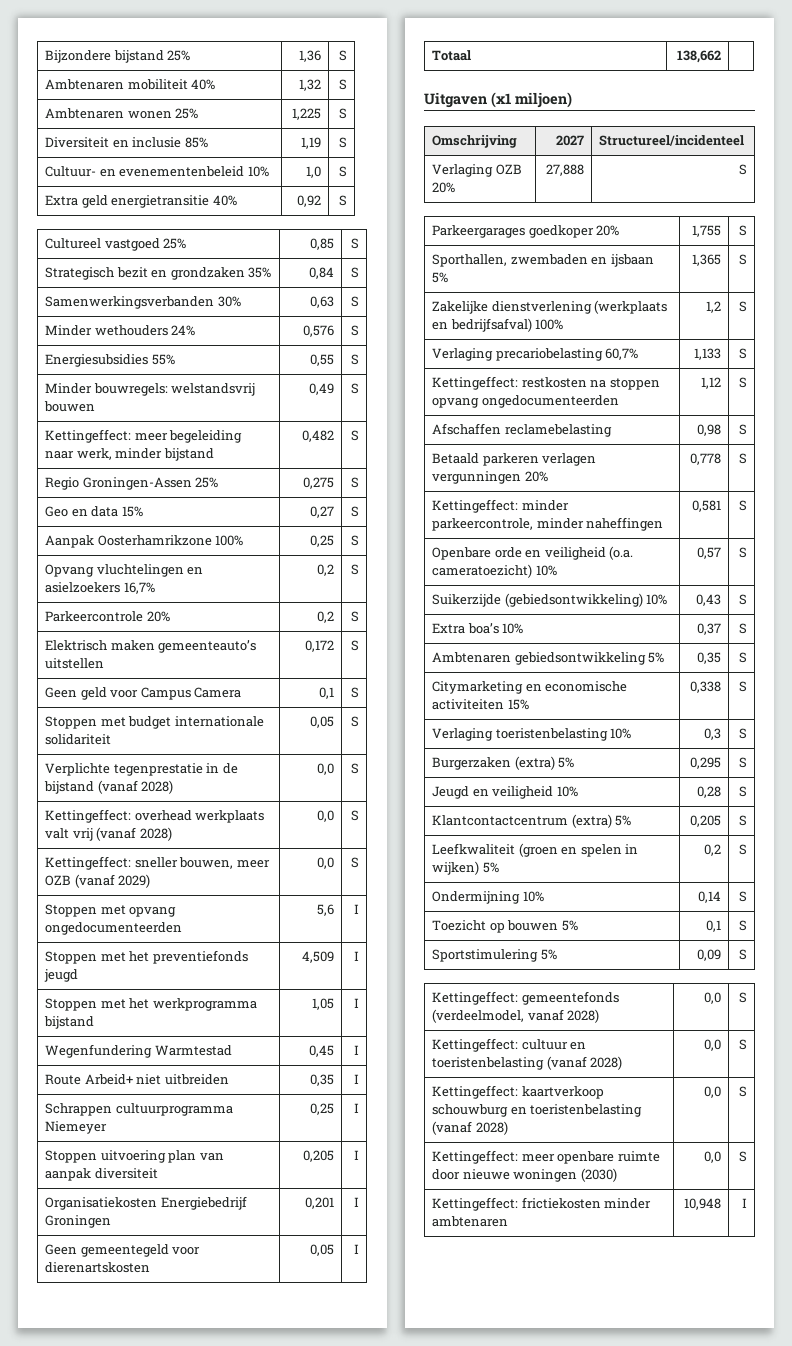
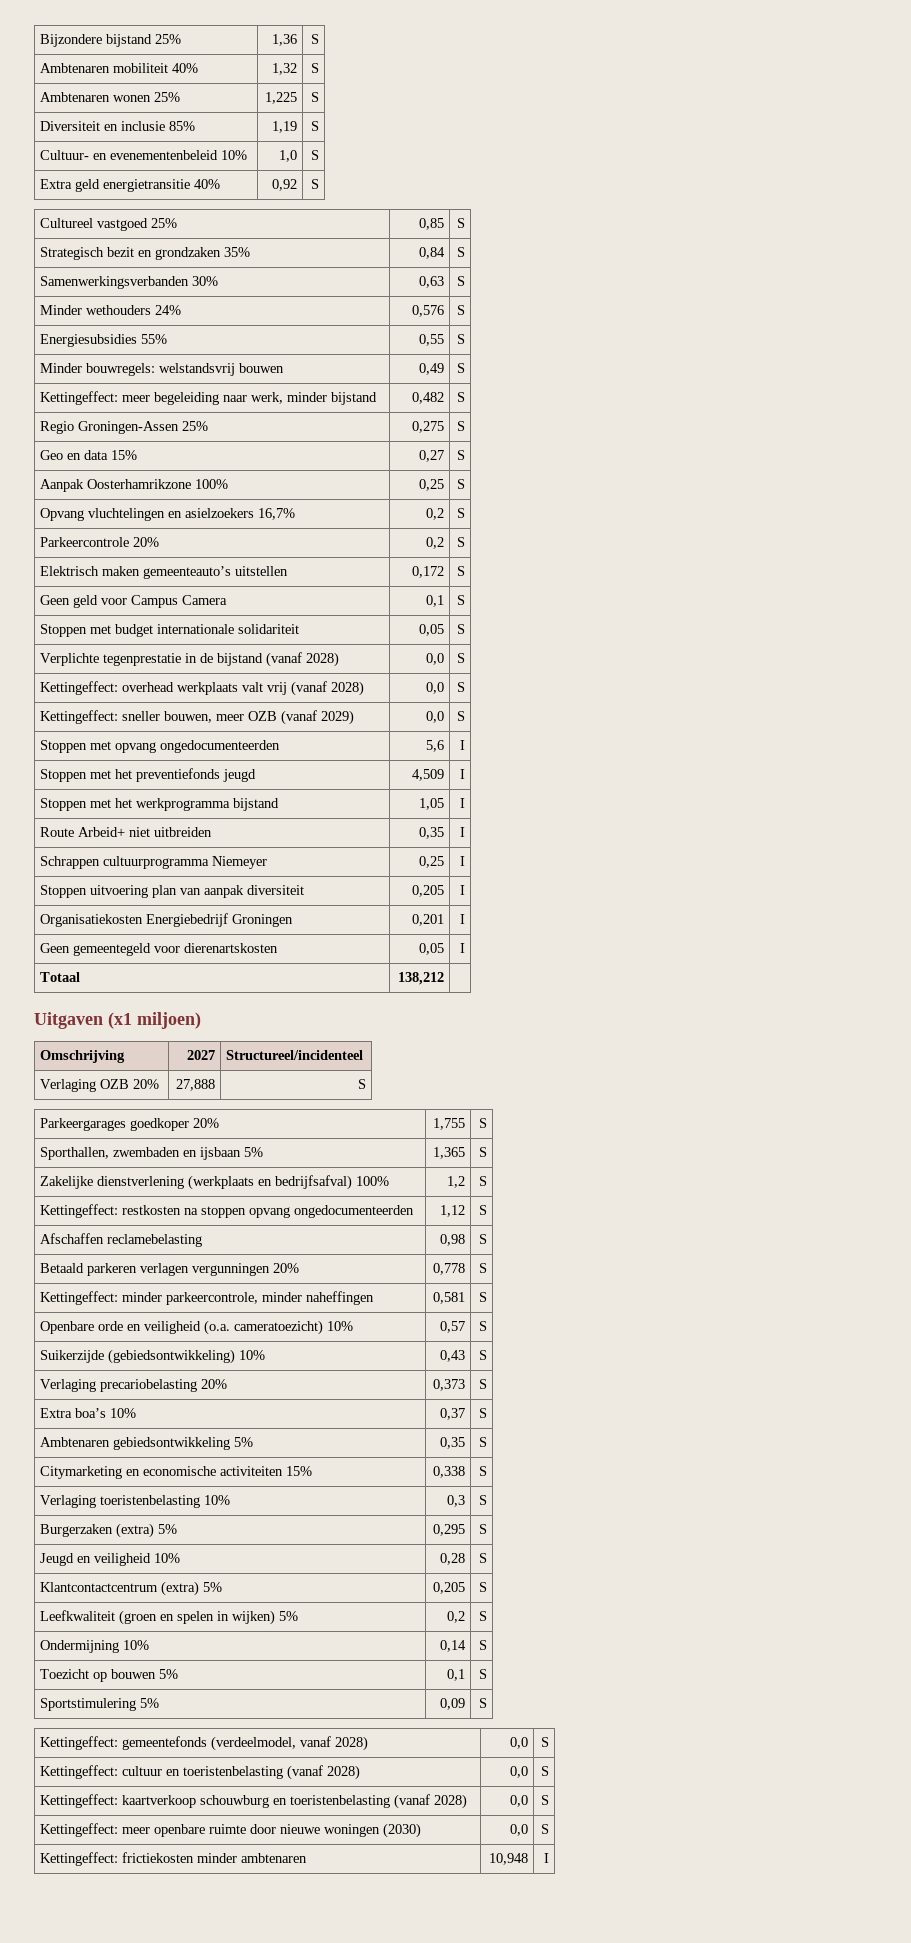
[45,1044,232,1058] [308,1045,334,1057] [353,1045,359,1055] // Wegenfundering Warmtestad | 0,45 | I -> (465, 803) none
[676,50,721,63] 138,662 -> [397,972,444,985] 138,212
[432,348,639,361] [693,348,721,360] [738,348,747,359] // Verlaging precariobelasting 60,7% | 1,133 | S -> (487, 1181) none
(747, 599) none -> [40,1379,228,1392] [432,1379,465,1391] [478,1379,487,1389] // Verlaging precariobelasting 20% | 0,373 | S

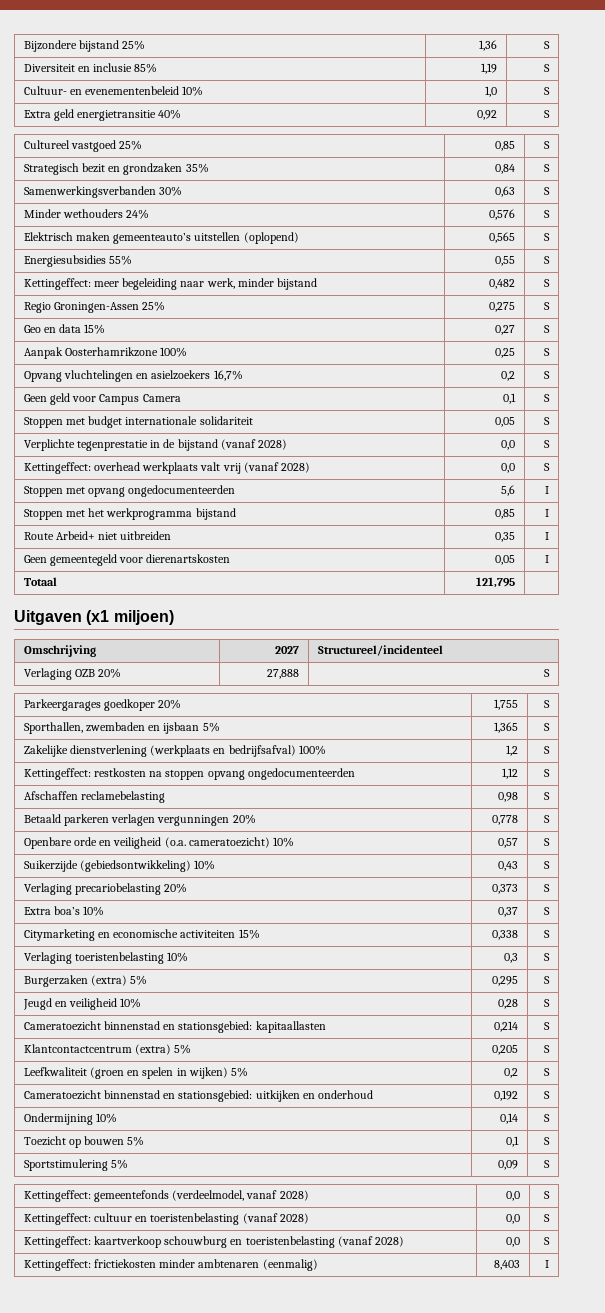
[40,63,199,73] [271,63,297,75] [310,63,319,73] [40,92,181,102] [264,92,297,104] [310,92,319,102] // Ambtenaren mobiliteit 40% | 1,32 | S // Ambtenaren wonen 25% | 1,225 | S -> (551, 45) none
[40,334,168,347] [418,334,444,346] [456,334,465,344] [40,363,285,376] [418,363,444,375] Energiesubsidies 55% | 0,55 | S // Minder bouwregels: welstandsvrij bouwen | 0,49 -> [23,232,299,244] [489,232,516,243] [544,233,551,241] [23,255,132,267] [495,256,516,266] Elektrisch maken gemeenteauto’s uitstellen (oplopend) | 0,565 | S // Energiesubsidies 55% | 0,55
[40,537,160,547] [425,537,444,549] [456,537,465,547] [40,566,289,579] [411,566,444,578] [456,566,465,576] // Parkeercontrole 20% | 0,2 | S // Elektrisch maken gemeenteauto’s uitstellen | 0,172 | S -> (551, 375) none
[40,710,355,725] [425,711,444,723] [456,711,465,721] // Kettingeffect: sneller bouwen, meer OZB (vanaf 2029) | 0,0 | S -> (551, 467) none
[40,768,257,782] [411,769,444,781] [459,769,465,779] // Stoppen met het preventiefonds jeugd | 4,509 | I -> (550, 490) none
[418,798,444,810] 1,05 -> [495,509,516,519] 0,85
[40,856,268,869] [418,856,444,868] [459,856,465,866] [40,885,305,898] [411,885,444,897] [459,885,465,895] [40,913,294,927] [411,914,444,926] [459,914,465,924] // Schrappen cultuurprogramma Niemeyer | 0,25 | I // Stoppen uitvoering plan van aanpak diversiteit | 0,205 | I // Organisatiekosten Energiebedrijf Groningen | 0,201 | I -> (550, 536) none
[397,972,444,985] 138,212 -> [476,577,516,588] 121,795
[40,1291,375,1305] [432,1292,465,1304] [478,1292,487,1302] // Kettingeffect: minder parkeercontrole, minder naheffingen | 0,581 | S -> (551, 819) none
[40,1437,254,1450] [439,1437,465,1449] [478,1437,487,1447] // Ambtenaren gebiedsontwikkeling 5% | 0,35 | S -> (551, 911) none
(487, 1558) none -> [23,1021,326,1033] [494,1021,519,1032] [544,1022,551,1030] // Cameratoezicht binnenstad en stationsgebied: kapitaallasten | 0,214 | S
(487, 1616) none -> [23,1090,374,1102] [494,1090,519,1101] [544,1091,551,1099] // Cameratoezicht binnenstad en stationsgebied: uitkijken en onderhoud | 0,192 | S
[40,1823,422,1838] [509,1824,528,1836] [540,1824,549,1834] // Kettingeffect: meer openbare ruimte door nieuwe woningen (2030) | 0,0 | S -> (551, 1241) none
[488,1853,528,1865] | 10,948 -> [262,1259,318,1271] [494,1260,521,1270] (eenmalig) | 8,403

